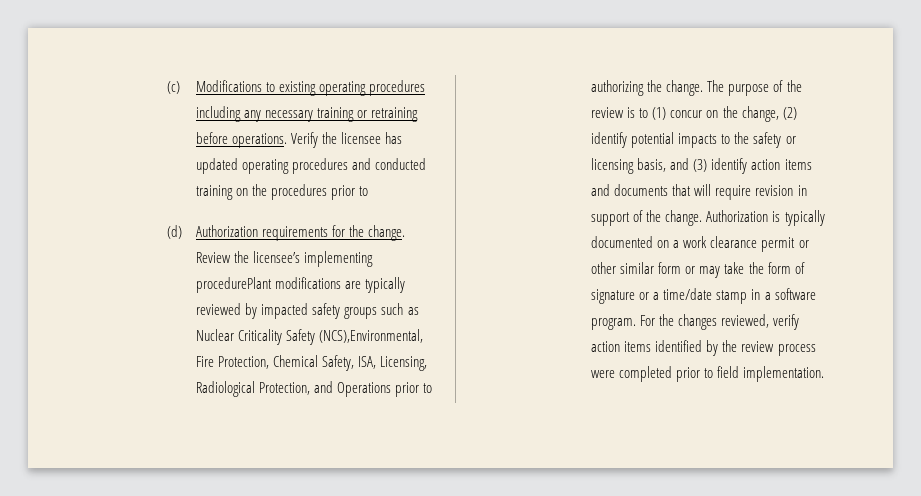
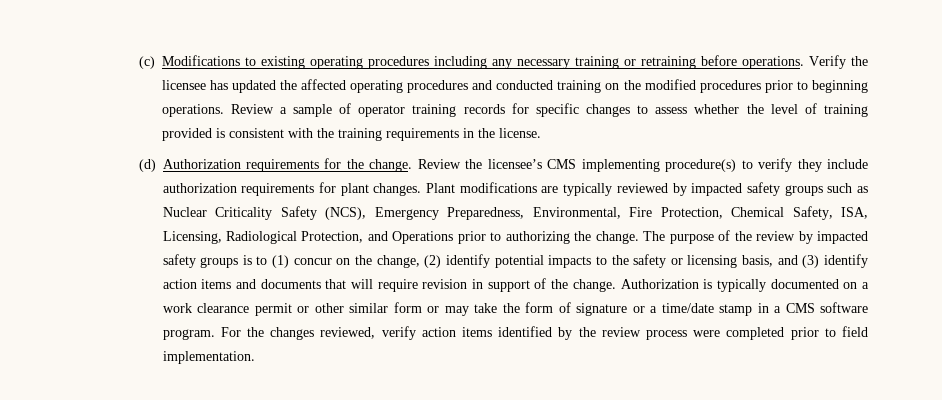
(239, 166) none -> [279,79,346,90] the affected
(268, 190) none -> [644,79,696,90] modified
(369, 191) none -> [812,80,869,93] [161,103,868,117] [161,128,541,141] beginning operations. Review a sample of operator training records for specific changes to assess whether the level of training provided is consistent with the training requirements in the license.
[304,251,374,267] [196,277,273,293] implementing procedurePlant -> [547,158,869,172] [162,182,456,196] CMS implementing procedure(s) to verify they include authorization requirements for plant changes. Plant
[319,329,424,343] (NCS),Environmental, -> [325,207,621,220] (NCS), Emergency Preparedness, Environmental,
(625, 112) none -> [798,231,869,244] [162,254,239,268] by impacted safety groups
(771, 296) none -> [785,303,815,313] CMS

